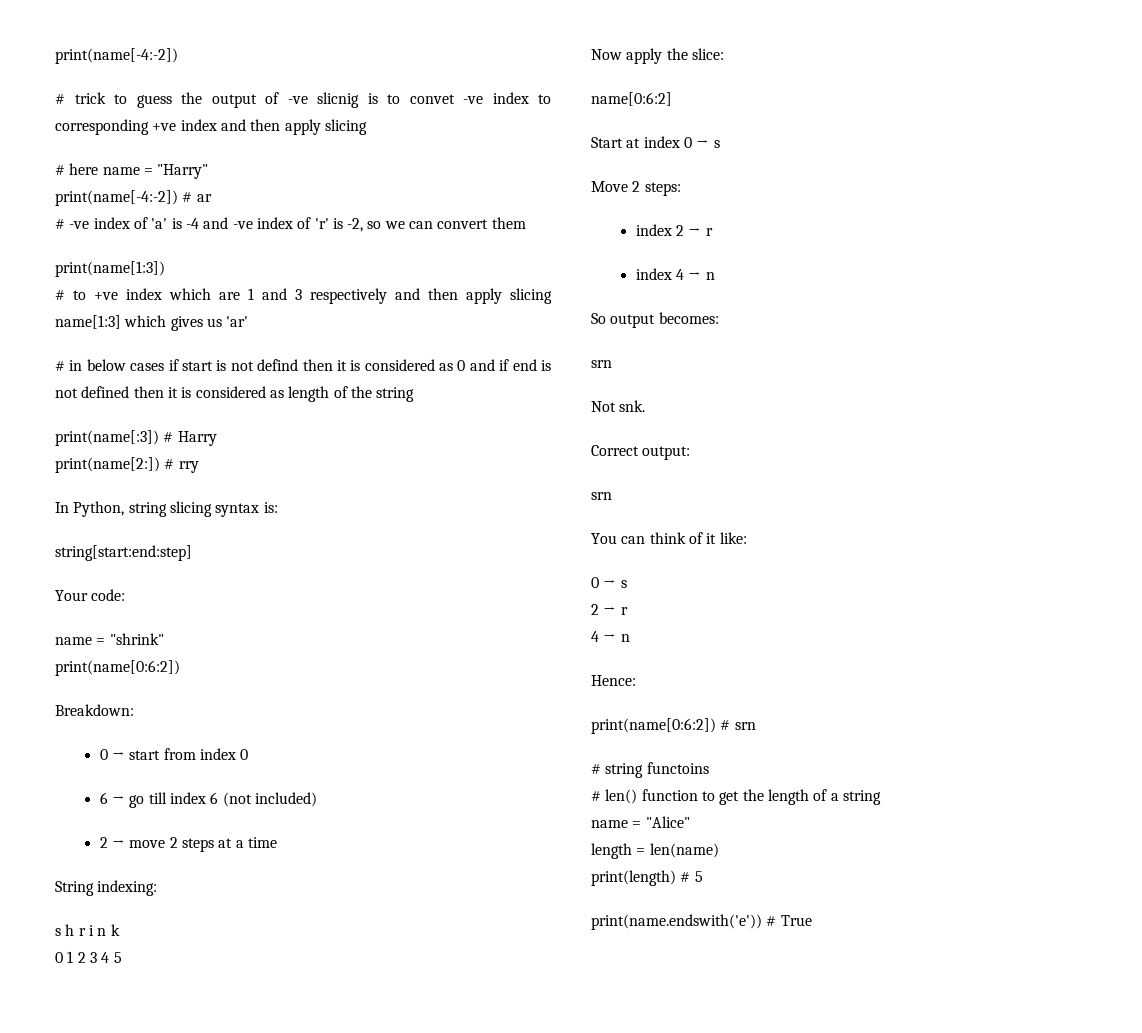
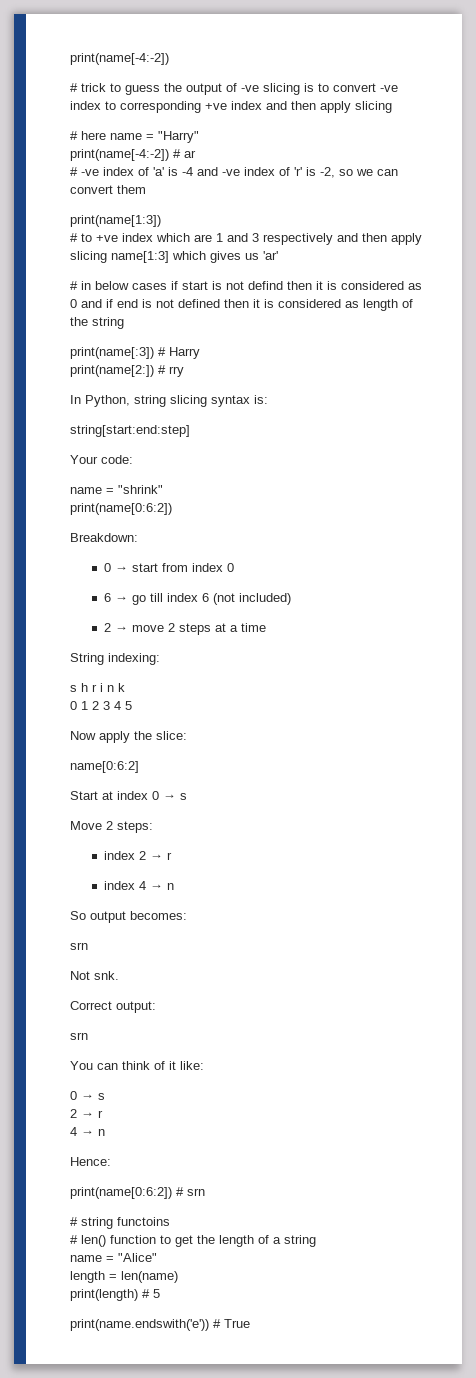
[317,92,359,108] slicnig -> [263,83,300,95] slicing
[409,94,455,104] convet -> [333,83,376,92] convert

